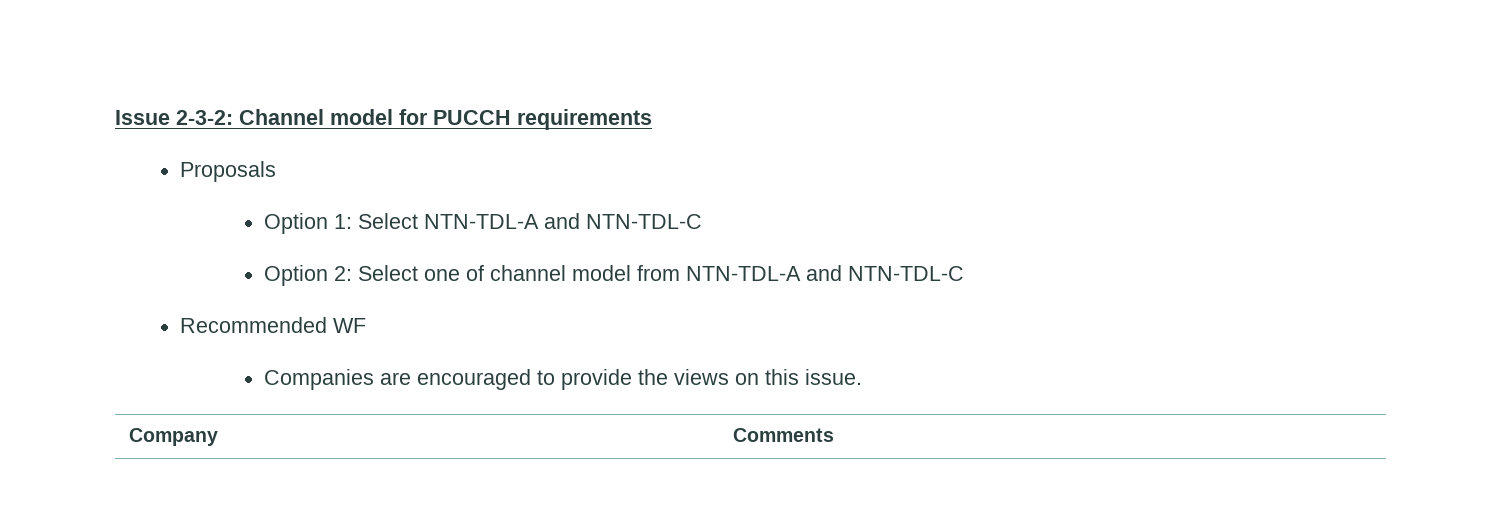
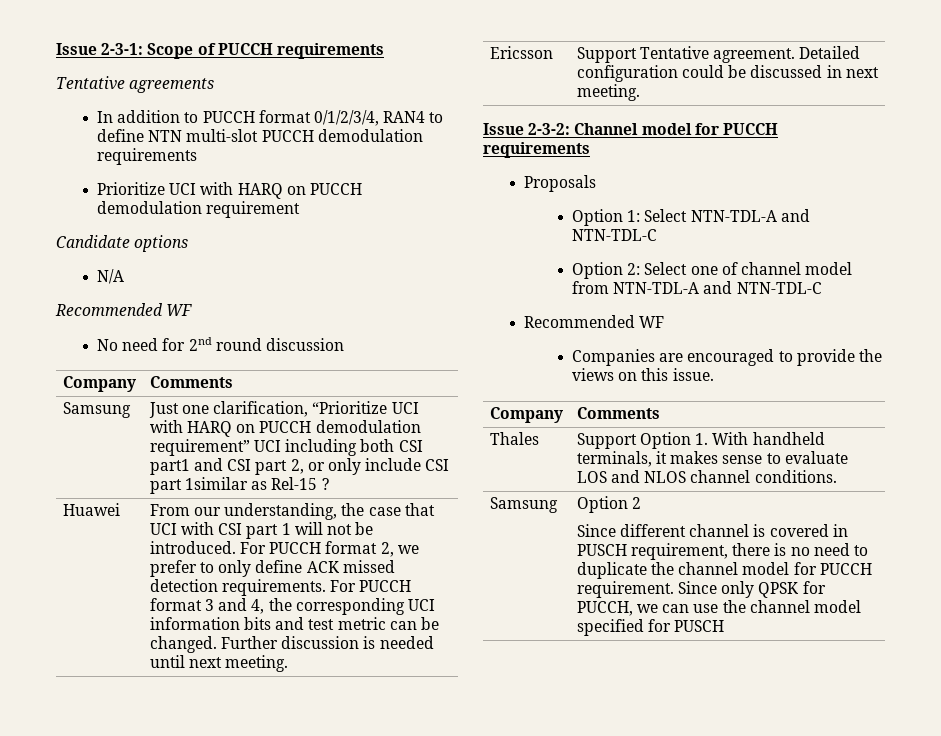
[115,110,170,125] Issue -> [56,43,384,59] [56,76,215,93] [97,110,444,126] [97,129,423,142] [97,148,198,165] [97,182,362,199] [97,201,301,218] [56,235,189,252] [97,269,125,284] [55,303,193,316] [97,337,344,351] [62,376,136,392] [149,376,233,388] [62,402,131,418] [148,401,419,418] [149,420,421,437] [149,439,423,456] [149,458,450,475] [149,477,329,494] [62,503,120,516] [149,503,435,520] [149,522,374,539] [149,541,419,557] [149,560,395,577] [149,579,412,596] [149,598,435,615] [149,617,439,630] [149,636,434,653] [149,655,289,672] [489,46,553,59] [576,46,861,63] [576,65,879,82] [576,84,640,101] [483,123,524,135] Issue 2-3-1: Scope of PUCCH requirements // Tentative agreements // In addition to PUCCH format 0/1/2/3/4, RAN4 to define NTN multi-slot PUCCH demodulation requirements // Prioritize UCI with HARQ on PUCCH demodulation requirement // Candidate options // N/A // Recommended WF // No need for 2nd round discussion // Company | Comments // Samsung | Just one clarification, “Prioritize UCI with HARQ on PUCCH demodulation requirement” UCI including both CSI part1 and CSI part 2, or only include CSI part 1similar as Rel-15 ? // Huawei | From our understanding, the case that UCI with CSI part 1 will not be introduced. For PUCCH format 2, we prefer to only define ACK missed detection requirements. For PUCCH format 3 and 4, the corresponding UCI information bits and test metric can be changed. Further discussion is needed until next meeting. // Ericsson | Support Tentative agreement. Detailed configuration could be discussed in next meeting. // Issue
(834, 435) none -> [489,432,539,445] [576,432,825,449] [576,451,848,467] [576,470,837,483] [489,497,558,513] [576,496,642,513] [576,524,848,537] [576,543,868,560] [576,562,872,579] [576,581,826,598] [576,600,861,616] [576,619,725,636] // Thales | Support Option 1. With handheld terminals, it makes sense to evaluate LOS and NLOS channel conditions. // Samsung | Option 2 // Since different channel is covered in PUSCH requirement, there is no need to duplicate the channel model for PUCCH requirement. Since only QPSK for PUCCH, we can use the channel model specified for PUSCH

